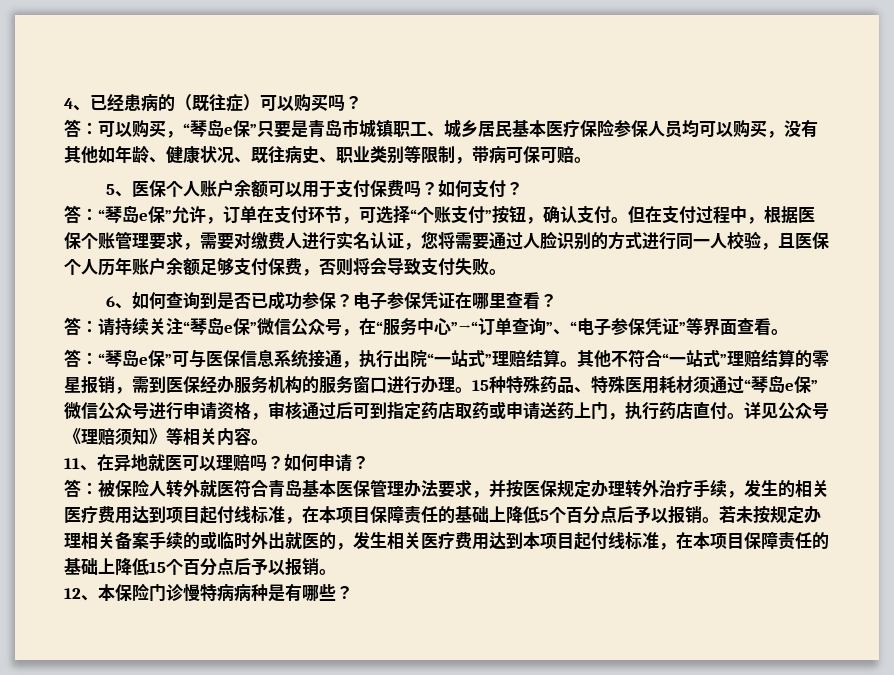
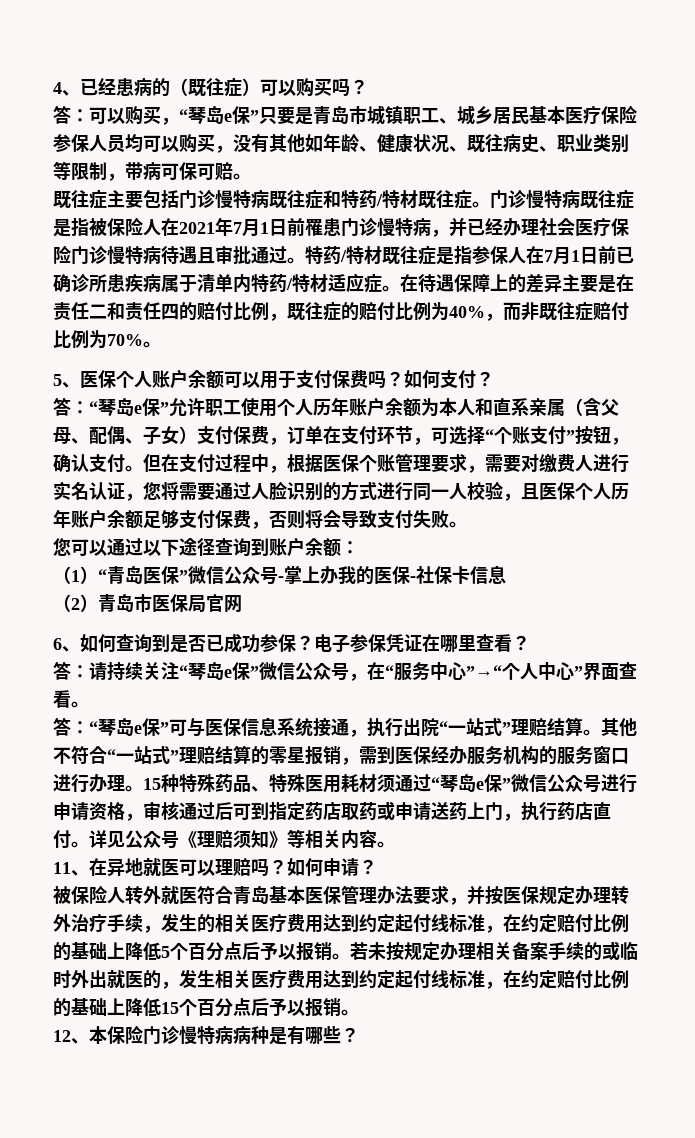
(591, 160) none -> [53,189,634,209] [53,217,629,237] [53,245,634,265] [53,273,634,293] [53,302,629,321] [53,330,161,349] // 既往症主要包括门诊慢特病既往症和特药/特材既往症。门诊慢特病既往症是指被保险人在2021年7月1日前罹患门诊慢特病，并已经办理社会医疗保险门诊慢特病待遇且审批通过。特药/特材既往症是指参保人在7月1日前已确诊所患疾病属于清单内特药/特材适应症。在待遇保障上的差异主要是在责任二和责任四的赔付比例，既往症的赔付比例为40%，而非既往症赔付比例为70%。
(206, 214) none -> [205,397,619,417] [53,426,269,445] 职工使用个人历年账户余额为本人和直系亲属（含父母、配偶、子女）支付保费
(506, 272) none -> [53,537,359,557] [53,565,506,585] [53,594,242,613] // 您可以通过以下途径查询到账户余额： // （1）“青岛医保”微信公众号-掌上办我的医保-社保卡信息 // （2）青岛市医保局官网
[478,317,703,336] 订单查询”、“电子参保凭证”等 -> [502,662,583,680] 个人中心”
[64,479,98,498] 答： -> (377, 867) none
[166,506,438,524] 项目起付线标准，在本项目保障责任 -> [359,914,629,933] 约定起付线标准，在约定赔付比例
[523,532,812,550] 本项目起付线标准，在本项目保障责任 -> [359,970,629,989] 约定起付线标准，在约定赔付比例

